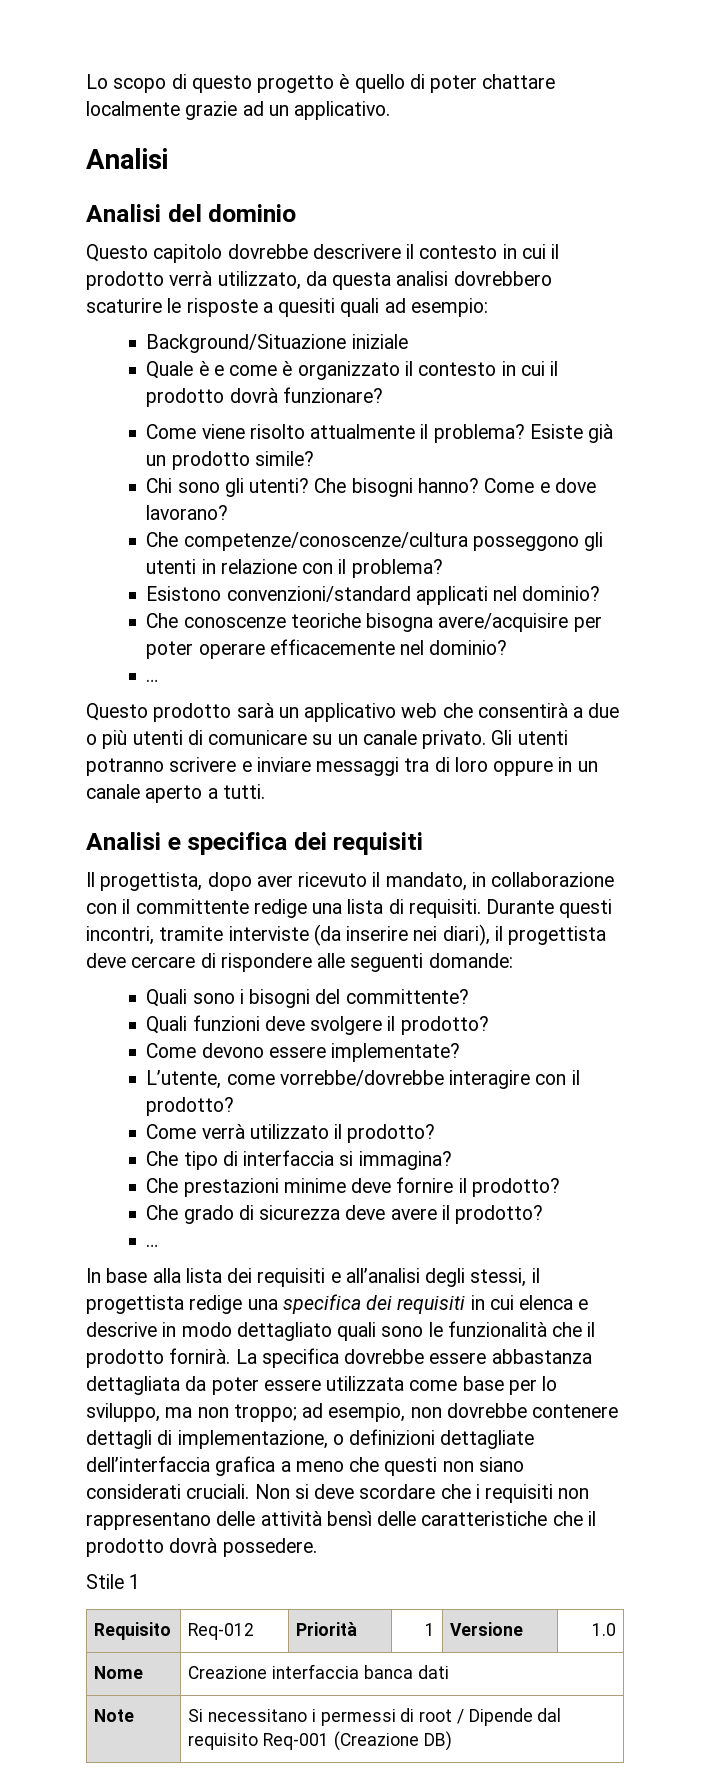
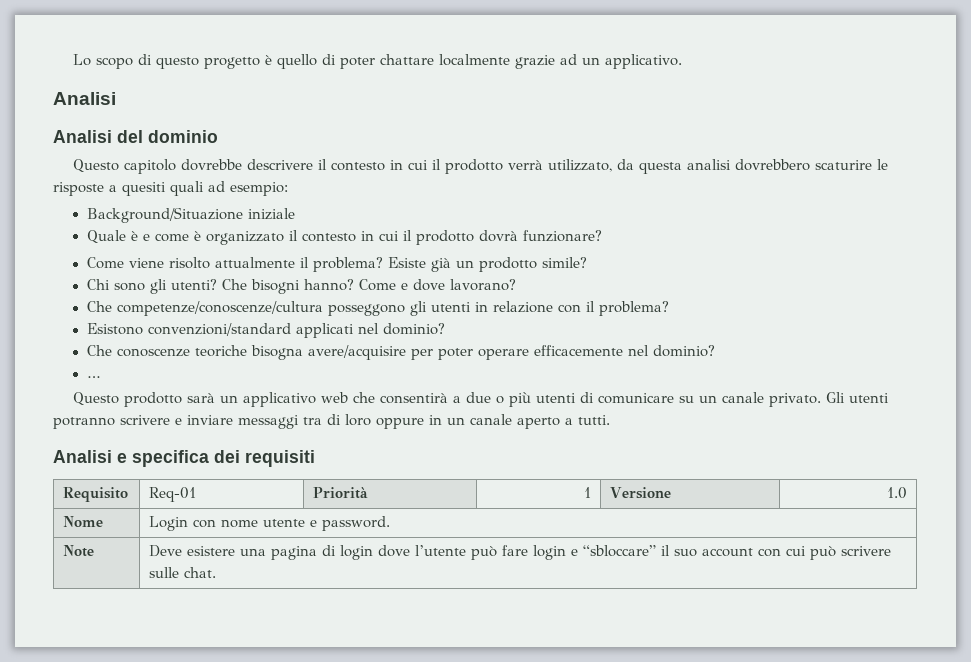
[86,872,615,891] [86,899,613,918] [86,924,607,946] [86,953,513,972] [146,989,469,1008] [146,1015,489,1035] [146,1043,461,1062] [146,1070,580,1089] [146,1097,235,1116] [146,1124,436,1143] [146,1150,452,1170] [146,1177,560,1197] [146,1205,544,1224] [146,1244,159,1247] [86,1268,540,1287] [86,1294,589,1314] [86,1321,596,1341] [86,1348,592,1368] [86,1376,558,1395] [86,1403,619,1422] [86,1429,535,1449] [86,1456,524,1476] [86,1484,590,1503] [86,1511,596,1530] [86,1538,317,1557] [86,1574,141,1589] // Il progettista, dopo aver ricevuto il mandato, in collaborazione con il committente redige una lista di requisiti. Durante questi incontri, tramite interviste (da inserire nei diari), il progettista deve cercare di rispondere alle seguenti domande: // Quali sono i bisogni del committente? // Quali funzioni deve svolgere il prodotto? // Come devono essere implementate? // L’utente, come vorrebbe/dovrebbe interagire con il prodotto? // Come verrà utilizzato il prodotto? // Che tipo di interfaccia si immagina? // Che prestazioni minime deve fornire il prodotto? // Che grado di sicurezza deve avere il prodotto? // … // In base alla lista dei requisiti e all’analisi degli stessi, il progettista redige una specifica dei requisiti in cui elenca e descrive in modo dettagliato quali sono le funzionalità che il prodotto fornirà. La specifica dovrebbe essere abbastanza dettagliata da poter essere utilizzata come base per lo sviluppo, ma non troppo; ad esempio, non dovrebbe contenere dettagli di implementazione, o definizioni dettagliate dell’interfaccia grafica a meno che questi non siano considerati cruciali. Non si deve scordare che i requisiti non rappresentano delle attività bensì delle caratteristiche che il prodotto dovrà possedere. // Stile 1 -> (315, 458) none
[188,1623,255,1640] Req-012 -> [149,487,197,502] Req-01
[188,1664,449,1679] [94,1709,135,1722] [188,1708,562,1726] [188,1731,452,1751] Creazione interfaccia banca dati // Note | Si necessitano i permessi di root / Dipende dal requisito Req-001 (Creazione DB) -> [149,516,391,531] [63,545,95,557] [149,545,892,560] [149,567,217,578] Login con nome utente e password. // Note | Deve esistere una pagina di login dove l’utente può fare login e “sbloccare” il suo account con cui può scrivere sulle chat.

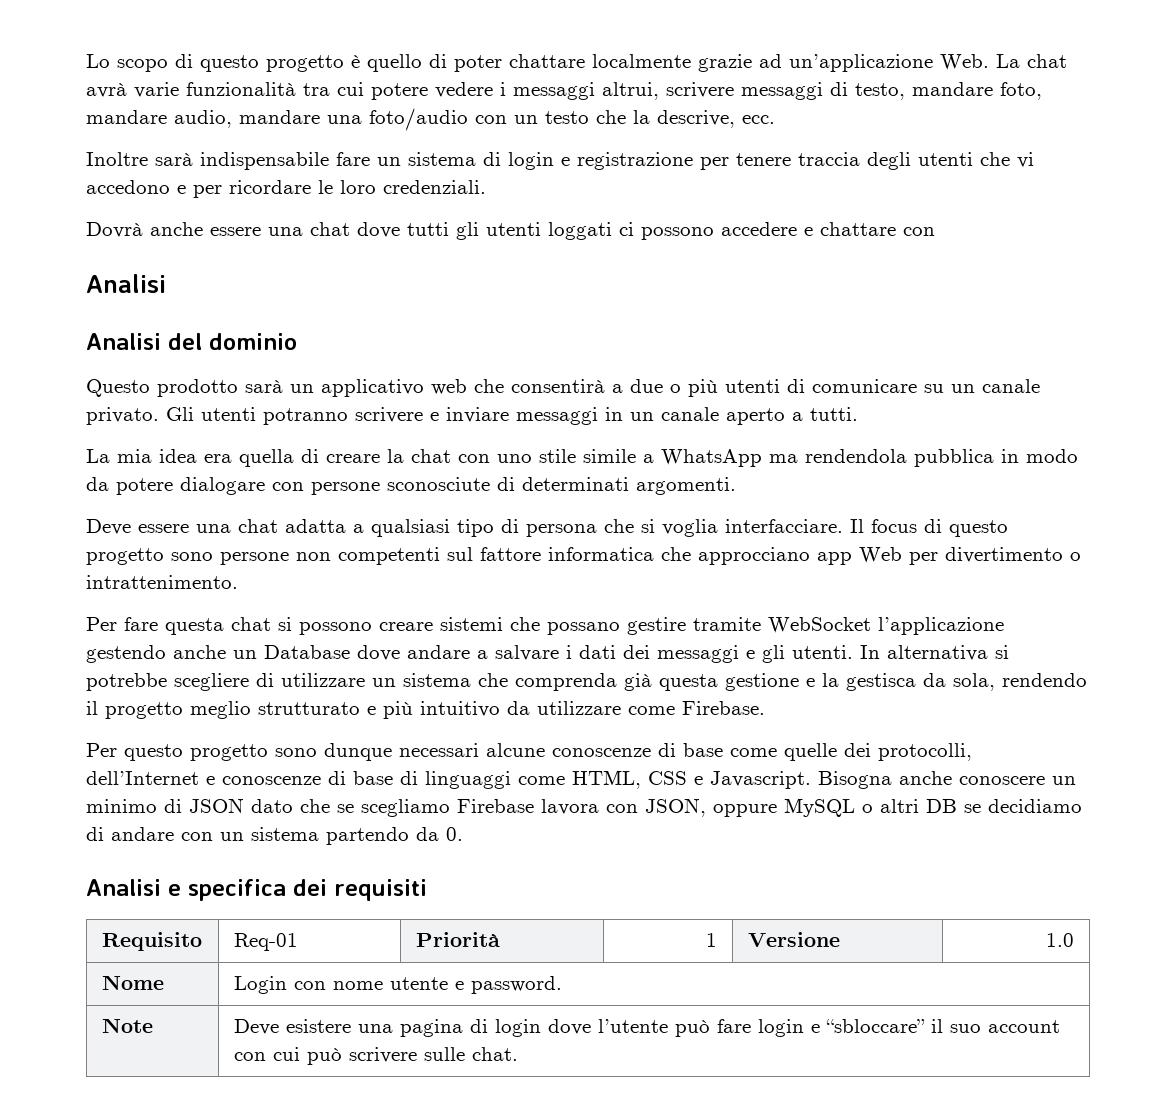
[581,54,682,69] [53,92,116,105] [53,130,218,143] [72,159,888,174] [53,181,288,196] [86,207,295,223] [86,230,602,245] [86,257,587,272] [86,279,516,294] [86,301,669,316] [86,323,445,338] [86,345,715,360] [86,376,100,378] un applicativo. // Analisi // Analisi del dominio // Questo capitolo dovrebbe descrivere il contesto in cui il prodotto verrà utilizzato, da questa analisi dovrebbero scaturire le risposte a quesiti quali ad esempio: // Background/Situazione iniziale // Quale è e come è organizzato il contesto in cui il prodotto dovrà funzionare? // Come viene risolto attualmente il problema? Esiste già un prodotto simile? // Chi sono gli utenti? Che bisogni hanno? Come e dove lavorano? // Che competenze/conoscenze/cultura posseggono gli utenti in relazione con il problema? // Esistono convenzioni/standard applicati nel dominio? // Che conoscenze teoriche bisogna avere/acquisire per poter operare efficacemente nel dominio? // … -> [789,54,1067,72] [86,82,1042,100] [86,108,775,131] [86,152,1034,170] [86,180,486,198] [86,222,935,240] [86,274,166,293] [86,333,297,350] un’applicazione Web. La chat avrà varie funzionalità tra cui potere vedere i messaggi altrui, scrivere messaggi di testo, mandare foto, mandare audio, mandare una foto/audio con un testo che la descrive, ecc. // Inoltre sarà indispensabile fare un sistema di login e registrazione per tenere traccia degli utenti che vi accedono e per ricordare le loro credenziali. // Dovrà anche essere una chat dove tutti gli utenti loggati ci possono accedere e chattare con // Analisi // Analisi del dominio
[303,414,424,429] tra di loro oppure -> (598, 416) none
(610, 420) none -> [86,449,1078,467] [86,477,736,495] [86,519,1008,537] [86,547,1081,565] [86,575,238,589] [86,617,1004,635] [86,645,1009,663] [86,673,1087,691] [86,701,765,719] [86,743,972,761] [86,770,1076,789] [86,798,1082,817] [86,827,463,845] // La mia idea era quella di creare la chat con uno stile simile a WhatsApp ma rendendola pubblica in modo da potere dialogare con persone sconosciute di determinati argomenti. // Deve essere una chat adatta a qualsiasi tipo di persona che si voglia interfacciare. Il focus di questo progetto sono persone non competenti sul fattore informatica che approcciano app Web per divertimento o intrattenimento. // Per fare questa chat si possono creare sistemi che possano gestire tramite WebSocket l’applicazione gestendo anche un Database dove andare a salvare i dati dei messaggi e gli utenti. In alternativa si potrebbe scegliere di utilizzare un sistema che comprenda già questa gestione e la gestisca da sola, rendendo il progetto meglio strutturato e più intuitivo da utilizzare come Firebase. // Per questo progetto sono dunque necessari alcune conoscenze di base come quelle dei protocolli, dell’Internet e conoscenze di base di linguaggi come HTML, CSS e Javascript. Bisogna anche conoscere un minimo di JSON dato che se scegliamo Firebase lavora con JSON, oppure MySQL o altri DB se decidiamo di andare con un sistema partendo da 0.

